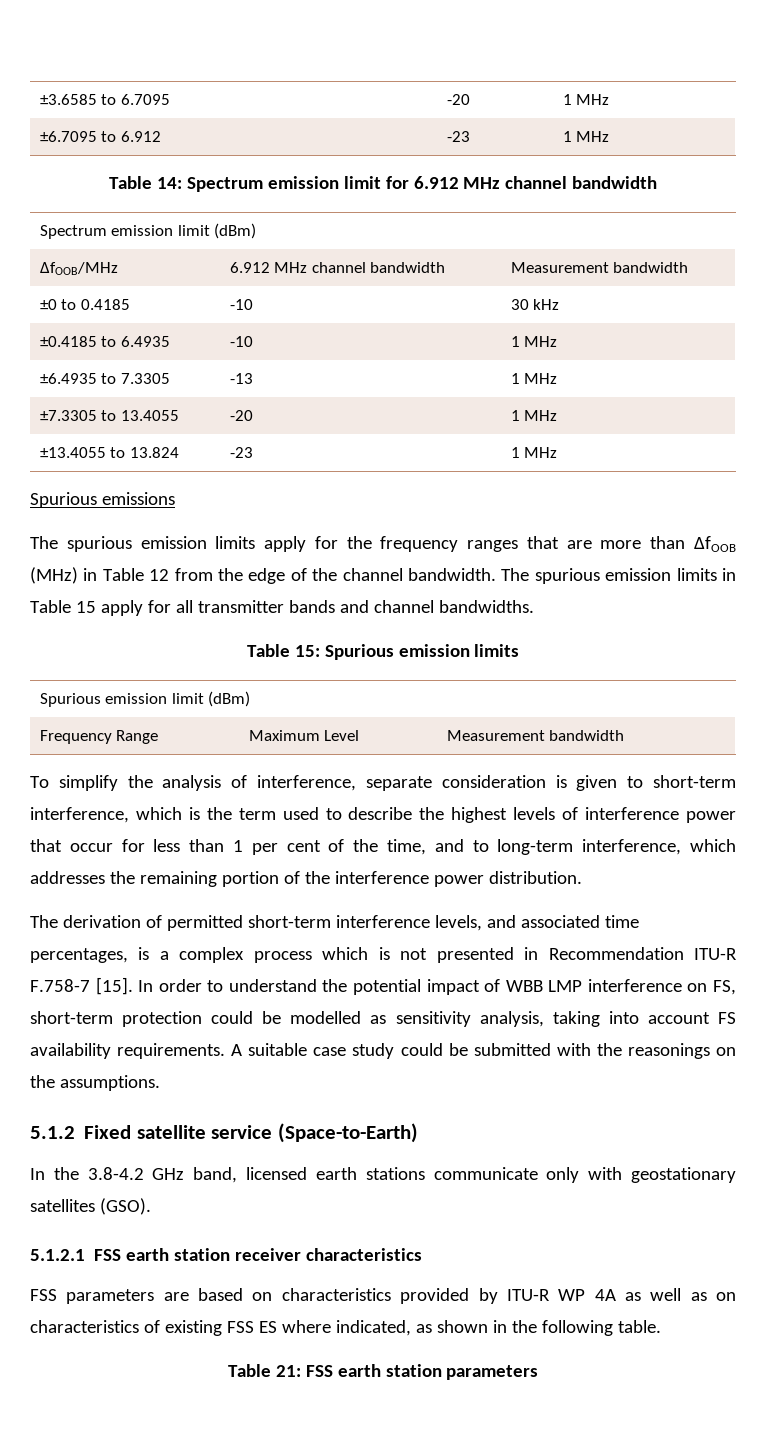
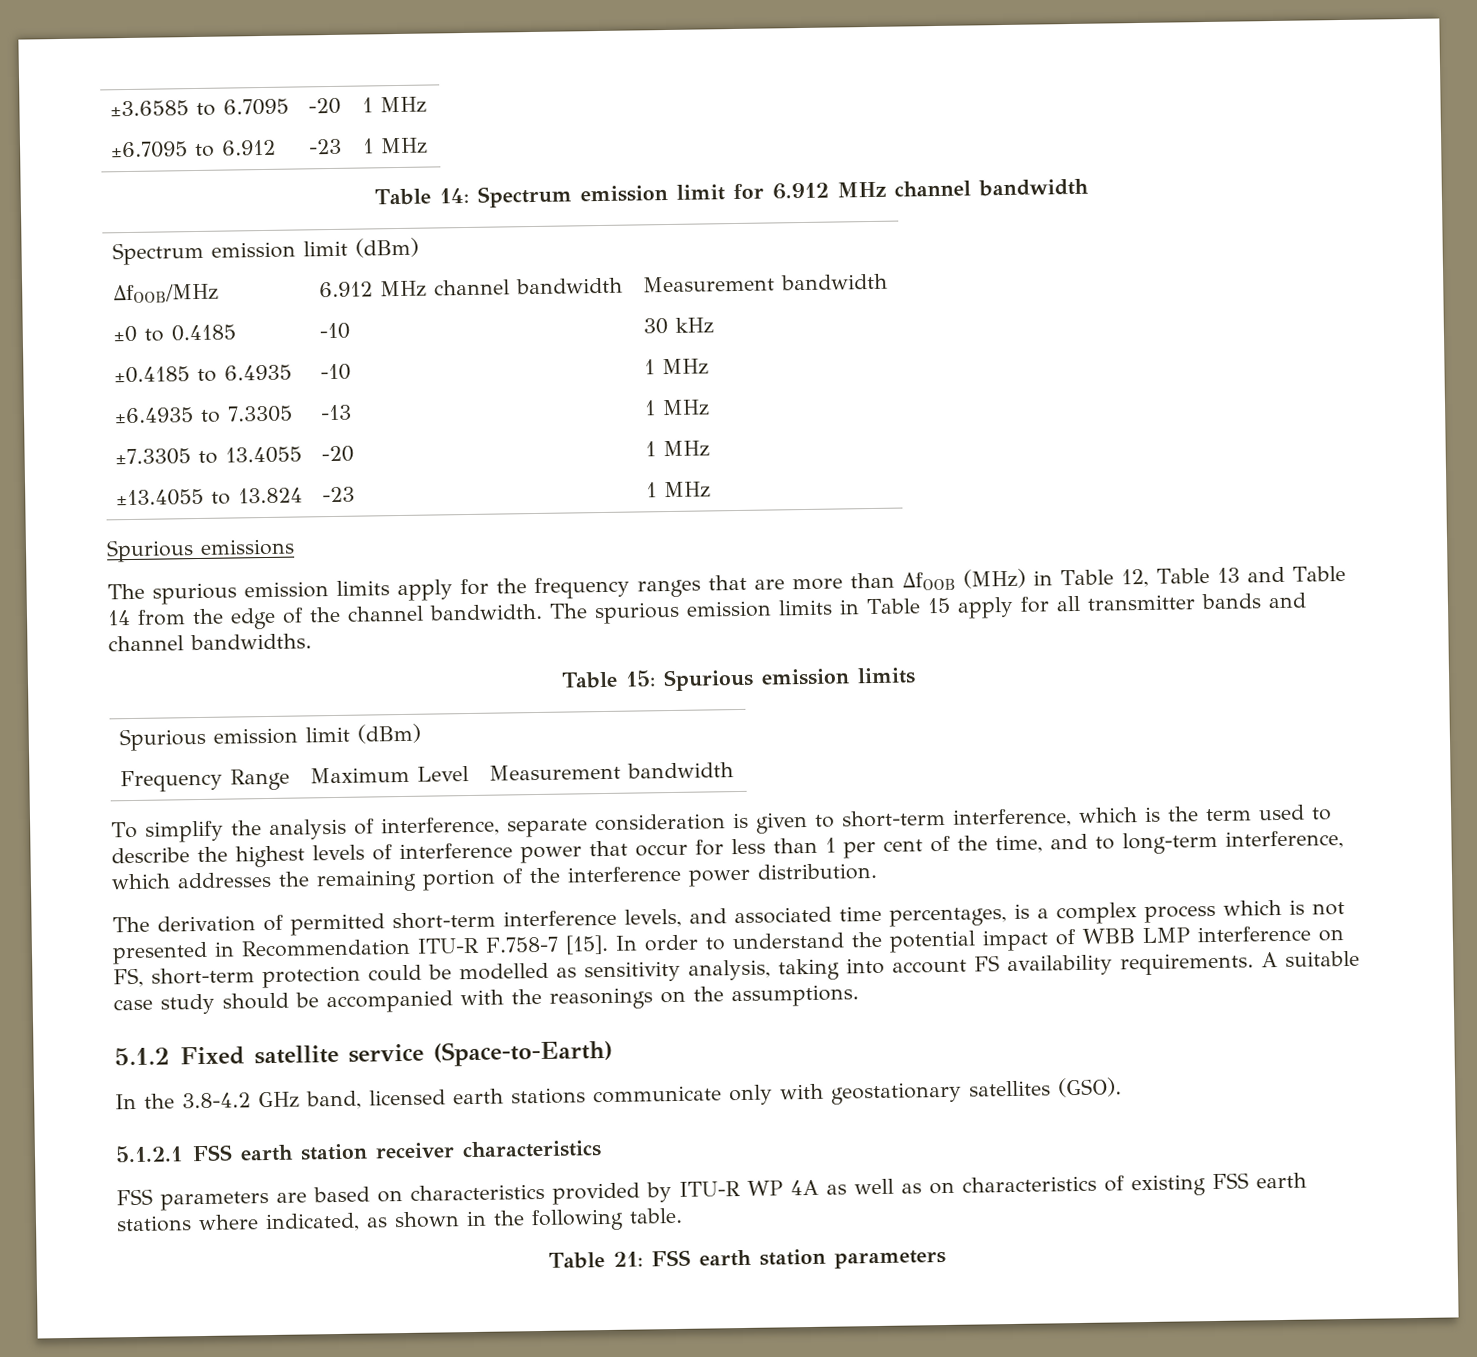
[149,569,170,581] 12 -> [1120,565,1346,588] [107,610,131,626] 12, Table 13 and Table 14
[400,1043,551,1056] could be submitted -> [222,990,453,1014] should be accompanied
[258,1321,277,1333] ES -> [1256,1172,1307,1189] [116,1215,192,1233] earth stations

